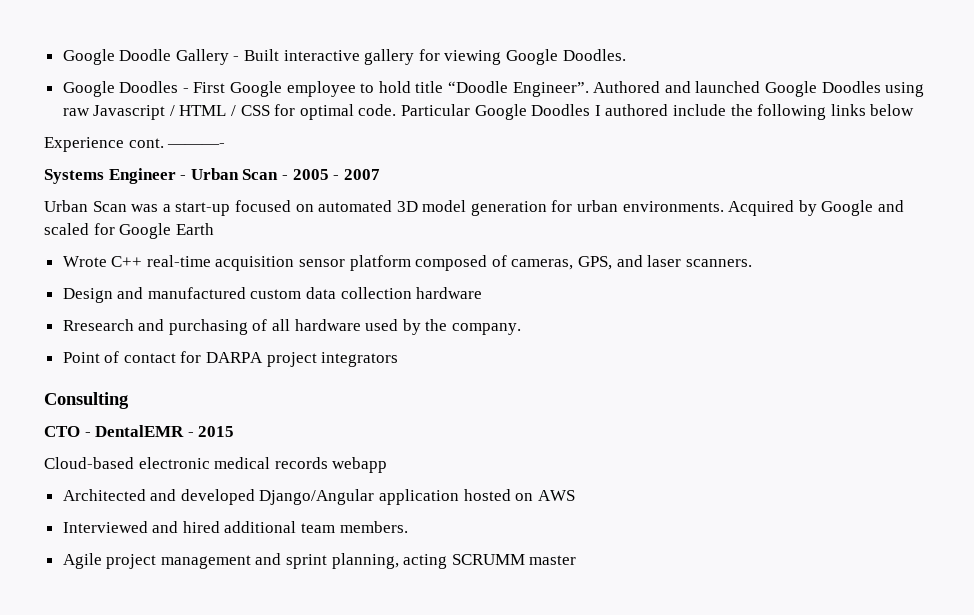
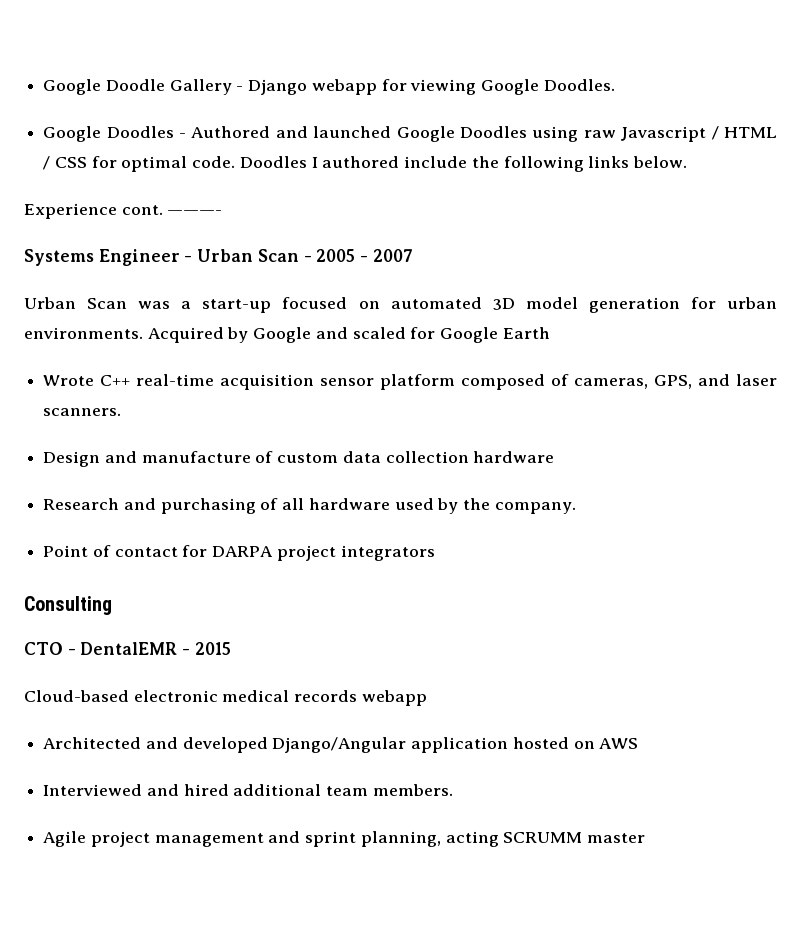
[244,49,415,65] Built interactive gallery -> [248,79,377,95] Django webapp
[193,81,589,97] First Google employee to hold title “Doodle Engineer”. -> (187, 135) none
[401,104,527,120] Particular Google -> (236, 162) none
[870,104,915,116] below -> [632,156,687,168] below.
[147,287,246,299] manufactured -> [141,451,274,463] manufacture of
[62,319,134,331] Rresearch -> [43,498,120,510] Research

